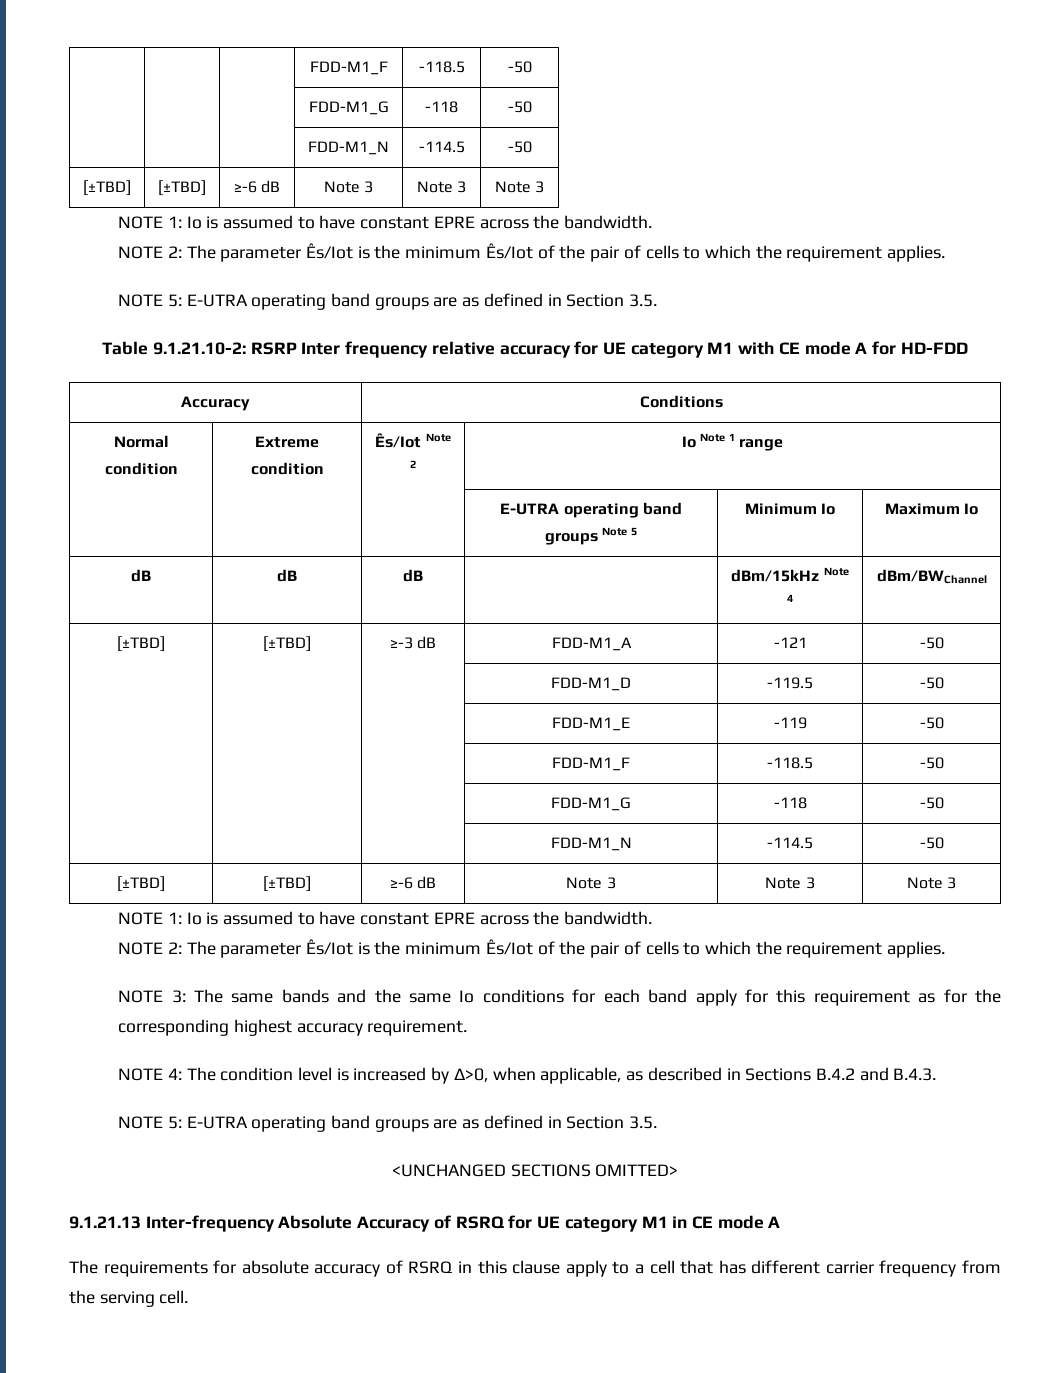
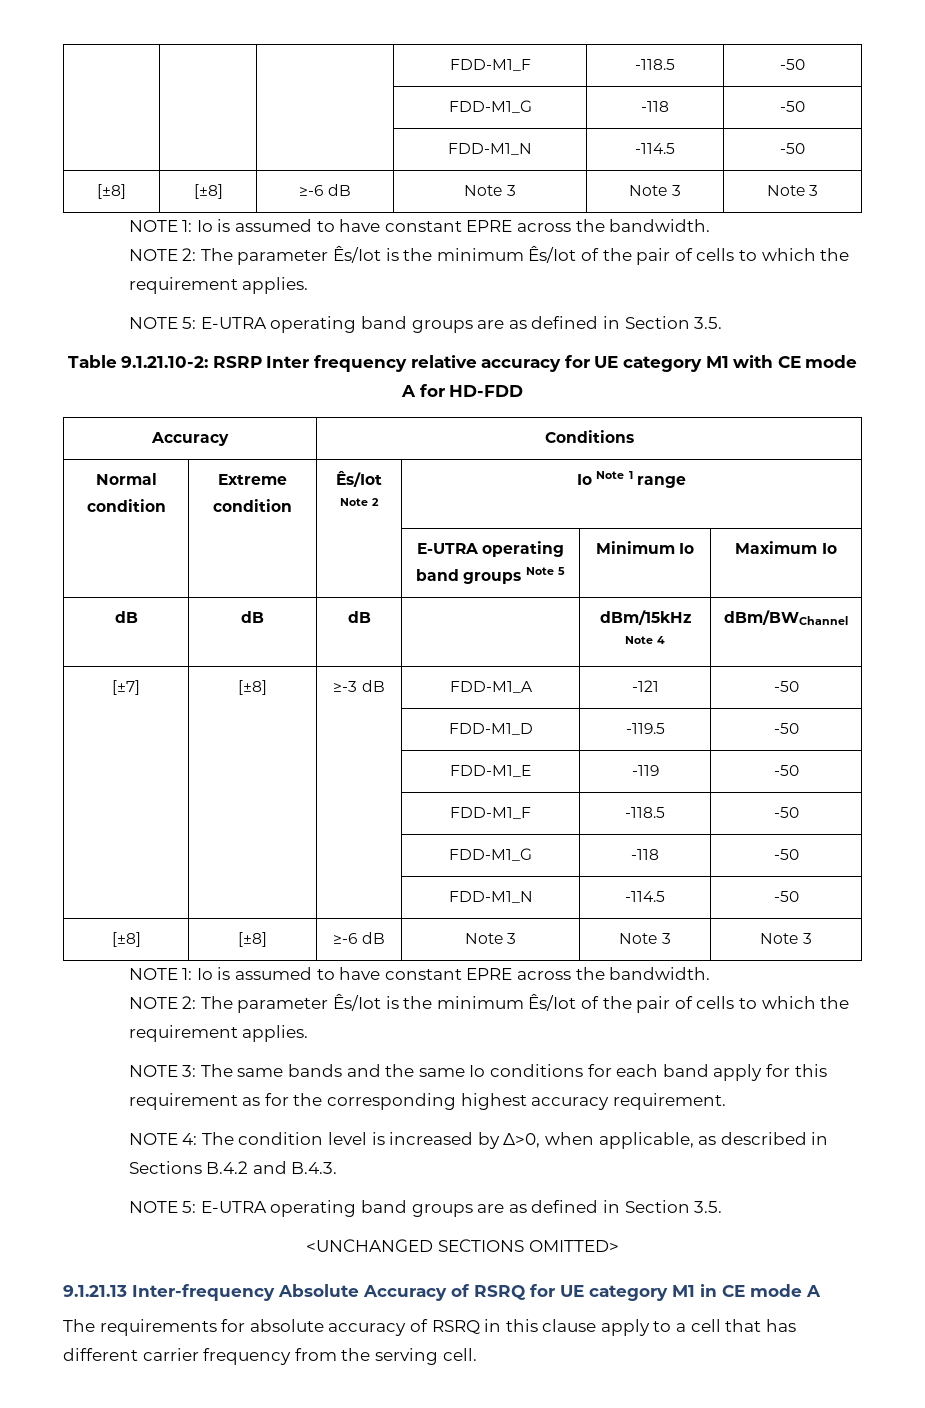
[309,61,388,75] [418,61,465,73] [507,61,532,73] [308,101,389,115] [425,101,458,113] [507,101,532,113] [308,141,389,155] [418,141,465,153] [507,141,532,153] [83,180,131,196] [158,180,206,196] | | | FDD-M1_F | -118.5 | -50 // | | | FDD-M1_G | -118 | -50 // | | | FDD-M1_N | -114.5 | -50 // [±TBD] | [±TBD] -> [449,59,531,71] [635,59,675,70] [780,59,805,70] [448,100,532,113] [641,101,669,112] [780,101,805,112] [448,143,532,155] [635,143,675,154] [780,143,805,154] [97,184,126,199] [193,184,223,199] | | | FDD-M1_F | -118.5 | -50 // | | | FDD-M1_G | -118 | -50 // | | | FDD-M1_N | -114.5 | -50 // [±8] | [±8]
[117,636,165,652] [263,636,311,652] [±TBD] | [±TBD] -> [112,680,140,695] [238,680,267,695] [±7] | [±8]
[117,876,165,892] [263,876,311,892] [±TBD] | [±TBD] -> [111,932,141,947] [238,932,267,947] [±8] | [±8]

